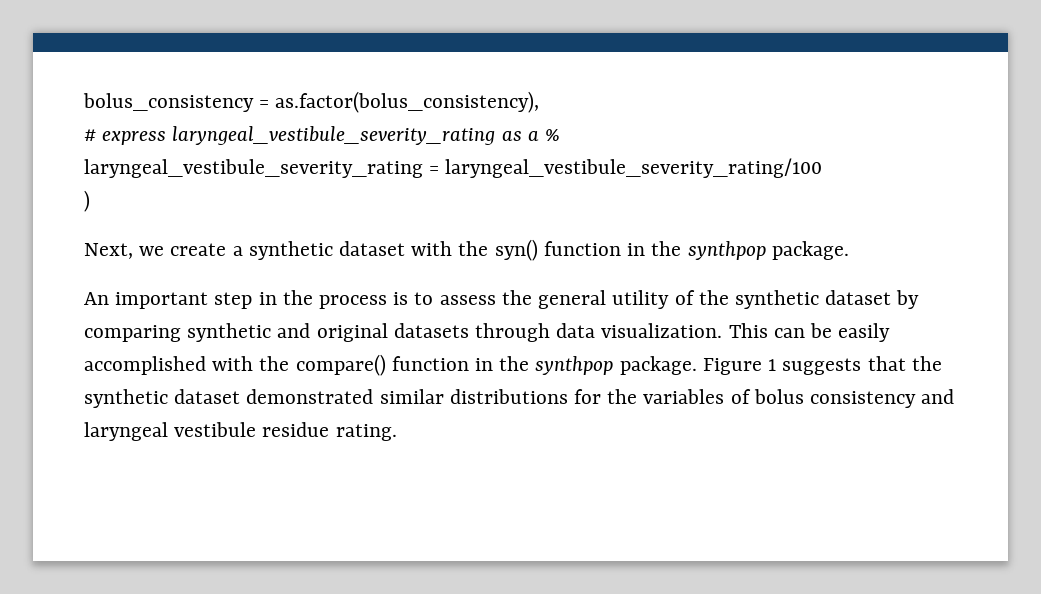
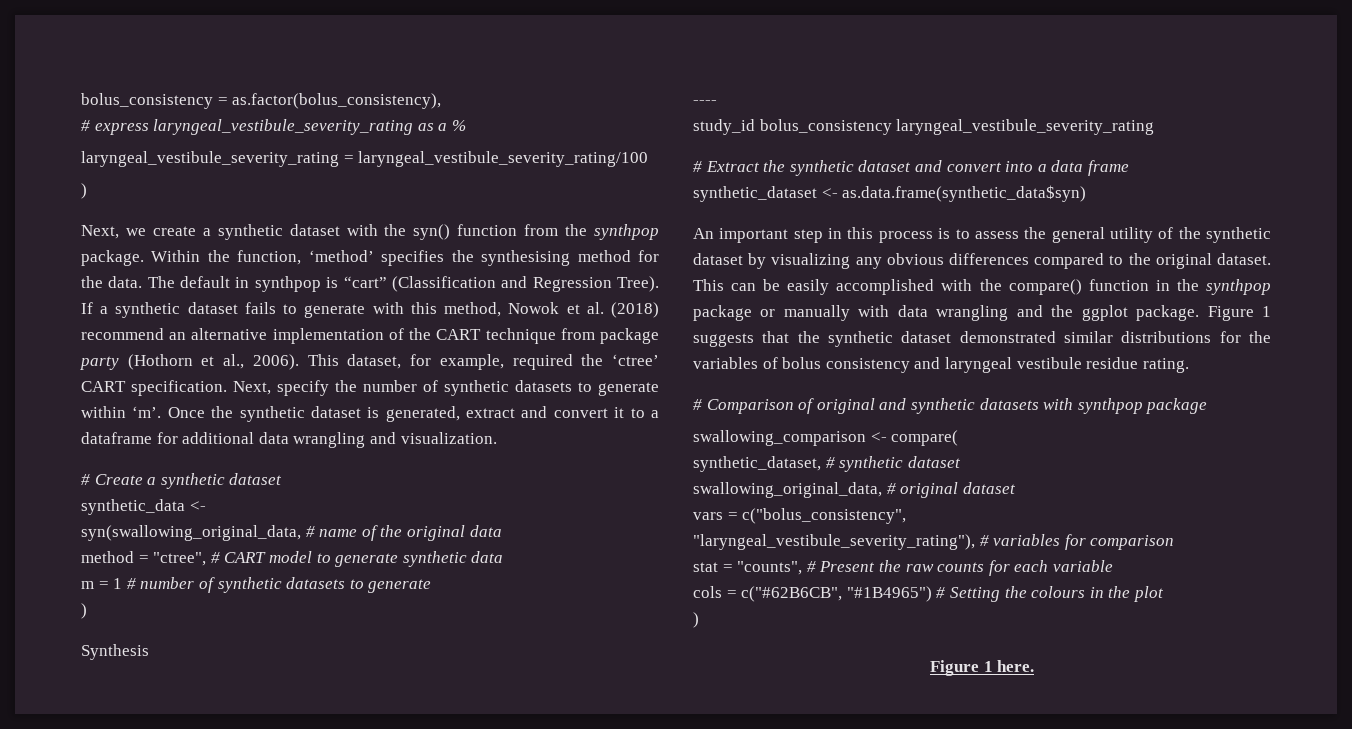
[627,241,849,260] in the synthpop package. -> [524,224,659,240] [81,250,659,266] [81,276,660,292] [81,302,659,318] [81,328,659,344] [80,354,660,370] [81,380,659,396] [81,406,659,422] [81,432,497,448] [81,473,283,489] [81,499,206,515] [81,525,502,541] [81,551,504,567] [81,577,432,593] [81,603,87,619] [81,644,149,660] [693,100,717,105] [693,119,1155,135] [693,160,1129,176] [693,185,1087,202] from the synthpop package. Within the function, ‘method’ specifies the synthesising method for the data. The default in synthpop is “cart” (Classification and Regression Tree). If a synthetic dataset fails to generate with this method, Nowok et al. (2018) recommend an alternative implementation of the CART technique from package party (Hothorn et al., 2006). This dataset, for example, required the ‘ctree’ CART specification. Next, specify the number of synthetic datasets to generate within ‘m’. Once the synthetic dataset is generated, extract and convert it to a dataframe for additional data wrangling and visualization. // # Create a synthetic dataset // synthetic_data <- // syn(swallowing_original_data, # name of the original data // method = "ctree", # CART model to generate synthetic data // m = 1 # number of synthetic datasets to generate // ) // Synthesis // ---- // study_id bolus_consistency laryngeal_vestibule_severity_rating // # Extract the synthetic dataset and convert into a data frame // synthetic_dataset <- as.data.frame(synthetic_data$syn)
[282,290,313,305] the -> [847,227,874,239] this
[84,323,723,342] comparing synthetic and original datasets through data visualization. -> [771,253,1271,269] visualizing any obvious differences compared to the original dataset.
(614, 365) none -> [693,305,1128,321] package or manually with data wrangling and the ggplot
(397, 432) none -> [693,398,1208,414] [693,430,959,446] [693,456,961,472] [693,482,1016,498] [693,508,907,524] [693,534,1175,550] [693,560,1113,576] [693,586,1164,602] [693,612,699,628] [929,660,1035,676] // # Comparison of original and synthetic datasets with synthpop package // swallowing_comparison <- compare( // synthetic_dataset, # synthetic dataset // swallowing_original_data, # original dataset // vars = c("bolus_consistency", // "laryngeal_vestibule_severity_rating"), # variables for comparison // stat = "counts", # Present the raw counts for each variable // cols = c("#62B6CB", "#1B4965") # Setting the colours in the plot // ) // Figure 1 here.

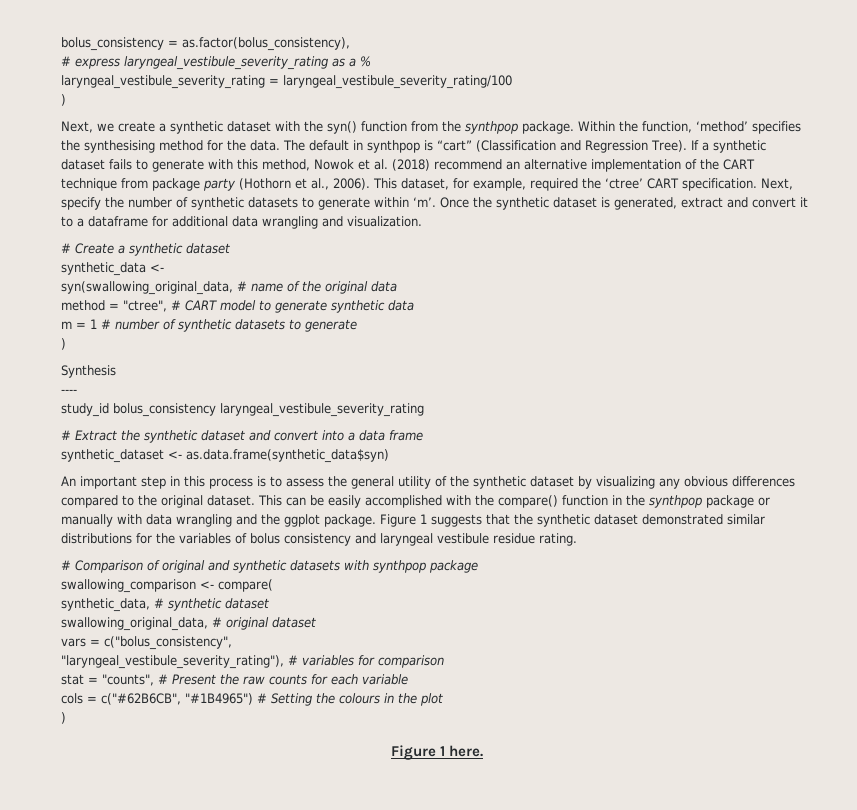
[693,456,821,472] synthetic_dataset, -> [61,598,150,612] synthetic_data,

